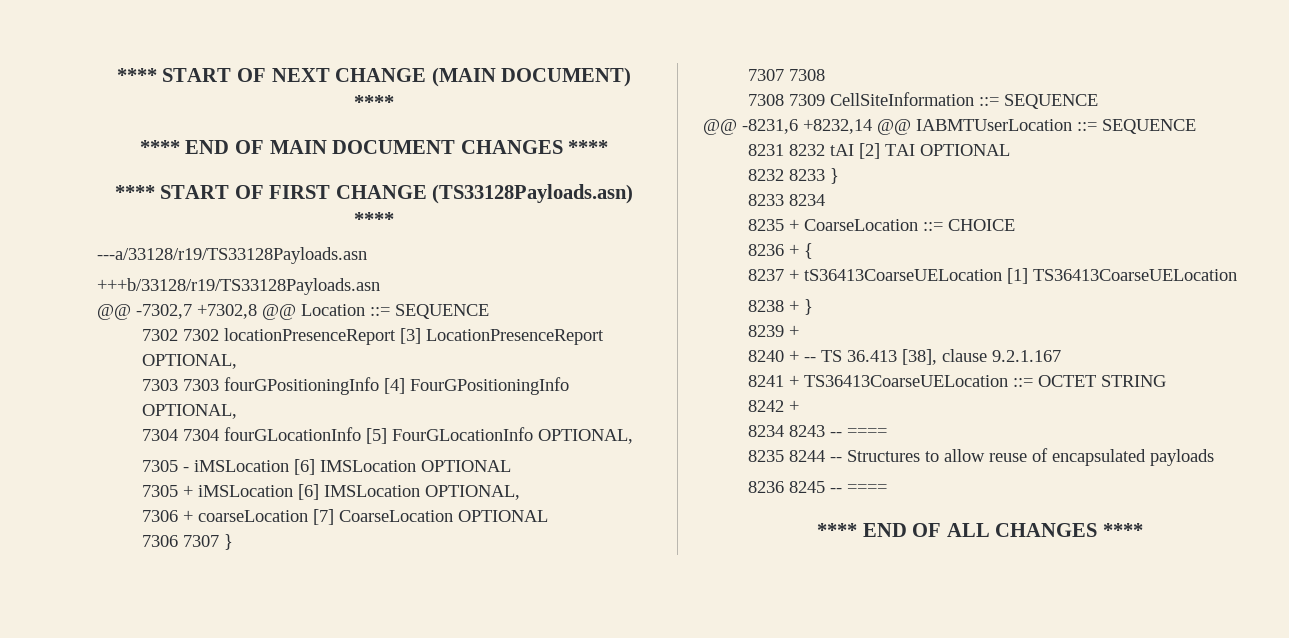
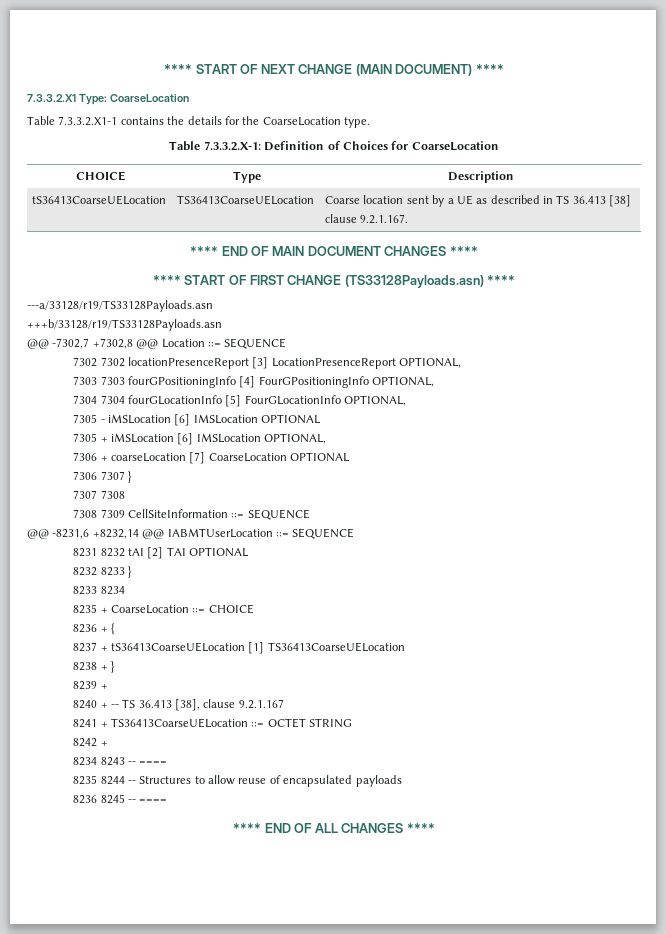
(394, 102) none -> [27,94,189,105] [27,116,370,128] [169,141,499,151] [75,171,125,181] [232,171,261,183] [447,171,514,183] [32,195,167,205] [177,195,315,205] [325,195,632,207] [325,214,409,224] // 7.3.3.2.X1 Type: CoarseLocation // Table 7.3.3.2.X1-1 contains the details for the CoarseLocation type. // Table 7.3.3.2.X-1: Definition of Choices for CoarseLocation // CHOICE | Type | Description // tS36413CoarseUELocation | TS36413CoarseUELocation | Coarse location sent by a UE as described in TS 36.413 [38] clause 9.2.1.167.

